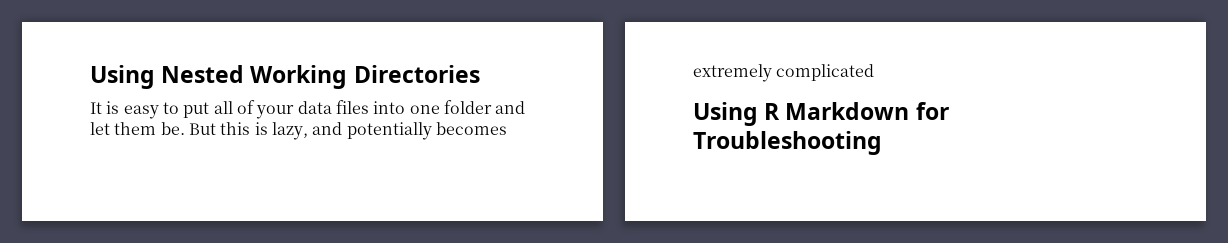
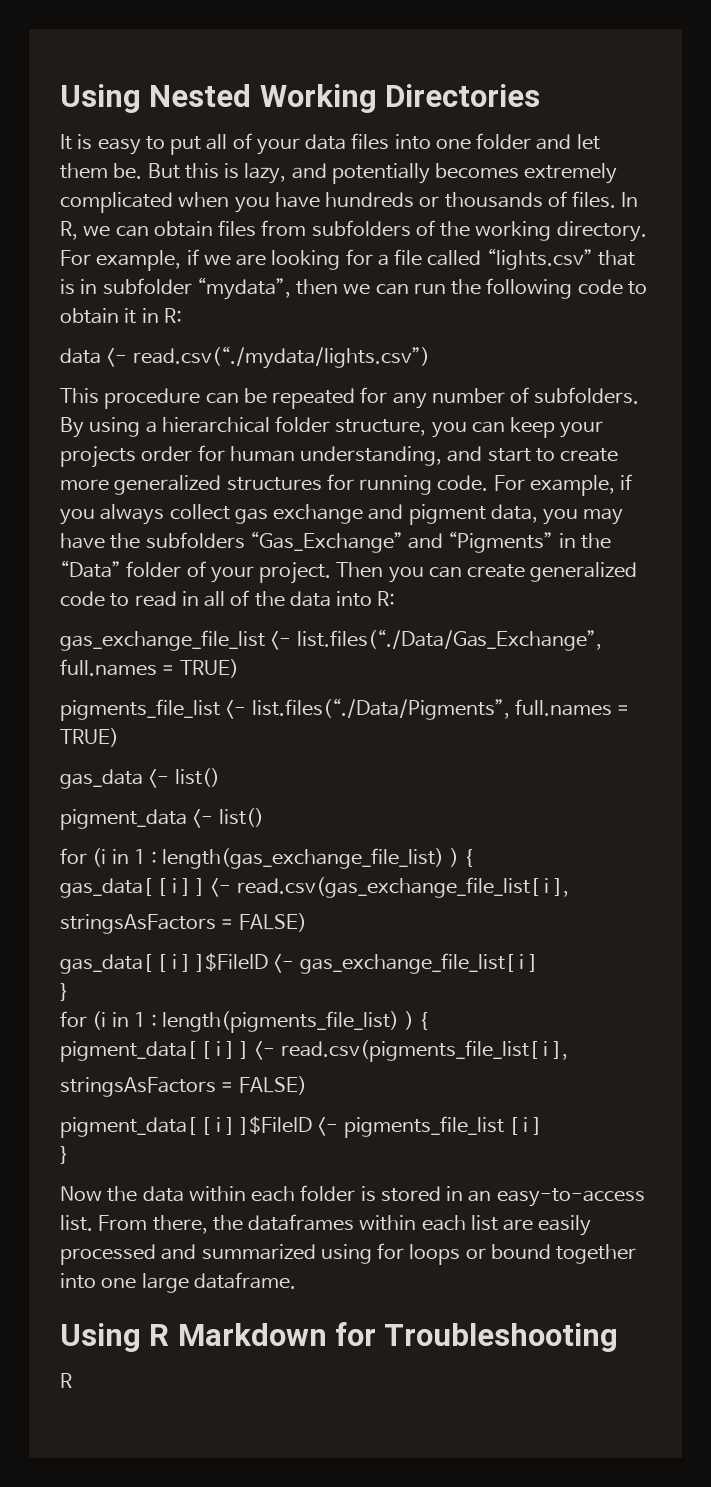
(875, 72) none -> [178,191,639,213] [60,220,647,242] [60,248,635,271] [60,277,647,300] [60,308,182,324] [60,346,430,369] [60,387,640,409] [60,416,604,438] [60,445,619,468] [60,474,633,496] [60,504,624,525] [60,531,611,553] [60,560,638,584] [60,590,396,607] [60,629,603,651] [60,659,239,678] [60,698,630,721] [60,728,119,747] [60,768,220,789] [60,808,264,830] [60,848,473,869] [60,877,570,898] [60,913,307,934] [60,953,539,974] [60,983,69,1001] [60,1011,428,1033] [60,1040,569,1062] [60,1076,307,1097] [60,1116,543,1138] [60,1146,69,1164] [60,1185,645,1207] [60,1214,592,1236] [60,1243,637,1265] [60,1272,296,1293] when you have hundreds or thousands of files. In R, we can obtain files from subfolders of the working directory. For example, if we are looking for a file called “lights.csv” that is in subfolder “mydata”, then we can run the following code to obtain it in R: // data <- read.csv(“./mydata/lights.csv”) // This procedure can be repeated for any number of subfolders. By using a hierarchical folder structure, you can keep your projects order for human understanding, and start to create more generalized structures for running code. For example, if you always collect gas exchange and pigment data, you may have the subfolders “Gas_Exchange” and “Pigments” in the “Data” folder of your project. Then you can create generalized code to read in all of the data into R: // gas_exchange_file_list <- list.files(“./Data/Gas_Exchange”, full.names = TRUE) // pigments_file_list <- list.files(“./Data/Pigments”, full.names = TRUE) // gas_data <- list() // pigment_data <- list() // for (i in 1 : length(gas_exchange_file_list) ) { // gas_data[ [ i ] ] <- read.csv(gas_exchange_file_list[ i ], // stringsAsFactors = FALSE) // gas_data[ [ i ] ]$FileID <- gas_exchange_file_list[ i ] // } // for (i in 1 : length(pigments_file_list) ) { // pigment_data[ [ i ] ] <- read.csv(pigments_file_list[ i ], // stringsAsFactors = FALSE) // pigment_data[ [ i ] ]$FileID <- pigments_file_list [ i ] // } // Now the data within each folder is stored in an easy-to-access list. From there, the dataframes within each list are easily processed and summarized using for loops or bound together into one large dataframe.
(882, 143) none -> [60,1373,72,1388] // R

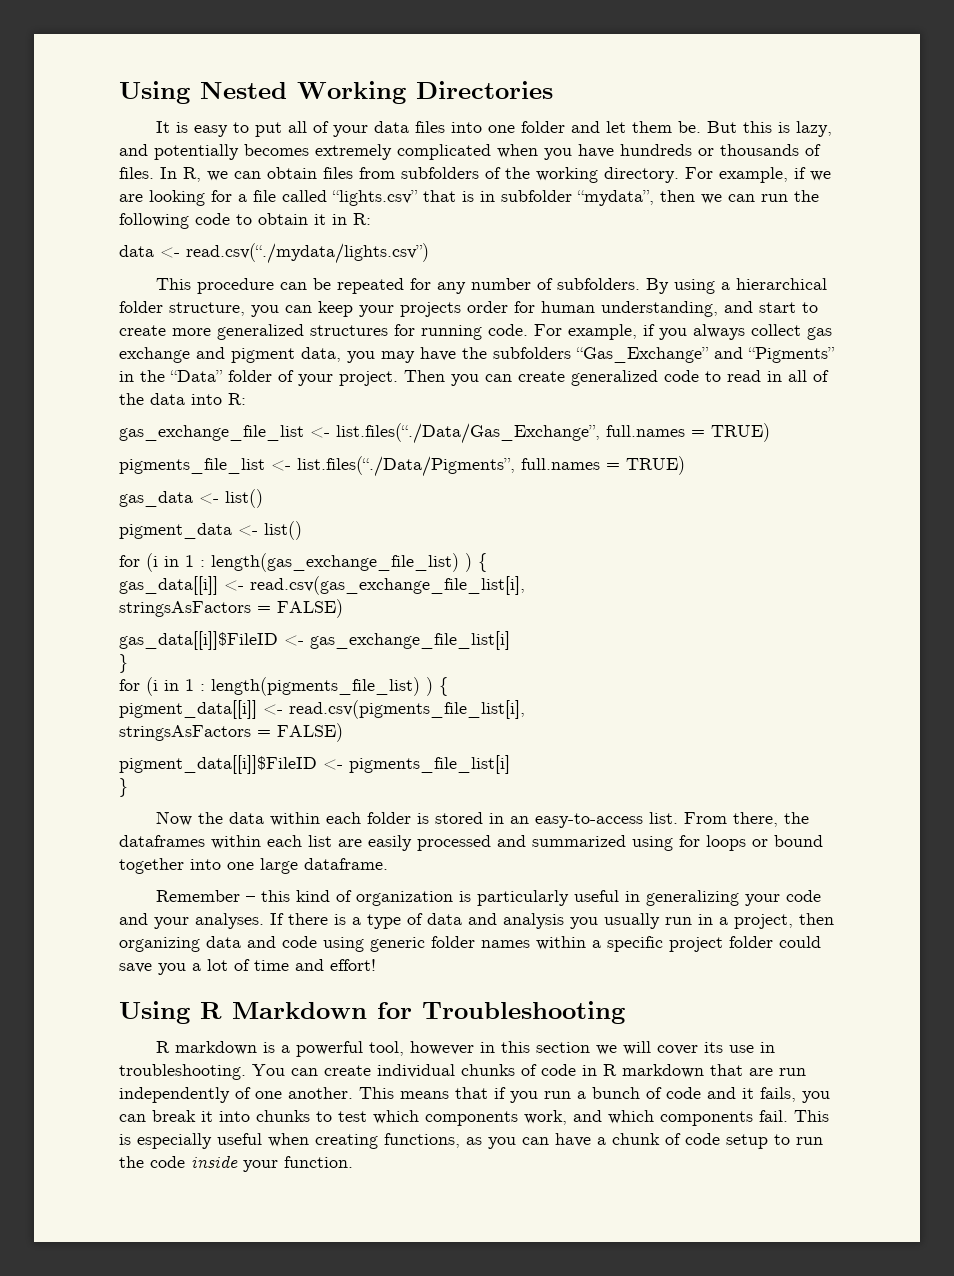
[60,877,570,898] [60,913,307,934] [60,953,539,974] gas_data[ [ i ] ] <- read.csv(gas_exchange_file_list[ i ], // stringsAsFactors = FALSE) // gas_data[ [ i ] ]$FileID <- gas_exchange_file_list[ i ] -> [119,576,525,595] [119,599,343,618] [119,631,510,650] gas_data[[i]] <- read.csv(gas_exchange_file_list[i], // stringsAsFactors = FALSE) // gas_data[[i]]$FileID <- gas_exchange_file_list[i]
[60,1040,569,1062] [60,1076,307,1097] [60,1116,543,1138] pigment_data[ [ i ] ] <- read.csv(pigments_file_list[ i ], // stringsAsFactors = FALSE) // pigment_data[ [ i ] ]$FileID <- pigments_file_list [ i ] -> [119,700,525,719] [119,723,343,742] [119,755,510,774] pigment_data[[i]] <- read.csv(pigments_file_list[i], // stringsAsFactors = FALSE) // pigment_data[[i]]$FileID <- pigments_file_list[i]
(296, 1280) none -> [155,890,821,906] [119,913,834,929] [119,936,821,952] [119,959,376,975] // Remember – this kind of organization is particularly useful in generalizing your code and your analyses. If there is a type of data and analysis you usually run in a project, then organizing data and code using generic folder names within a specific project folder could save you a lot of time and effort!
(72, 1380) none -> [174,1041,775,1057] [119,1064,806,1080] [119,1087,830,1103] [119,1110,829,1126] [119,1133,823,1149] [119,1155,353,1172] markdown is a powerful tool, however in this section we will cover its use in troubleshooting. You can create individual chunks of code in R markdown that are run independently of one another. This means that if you run a bunch of code and it fails, you can break it into chunks to test which components work, and which components fail. This is especially useful when creating functions, as you can have a chunk of code setup to run the code inside your function.

